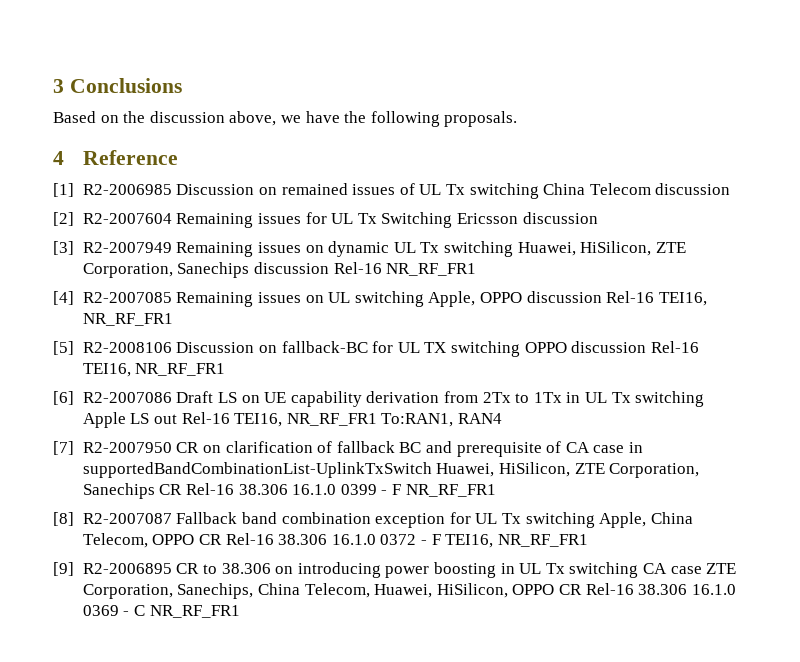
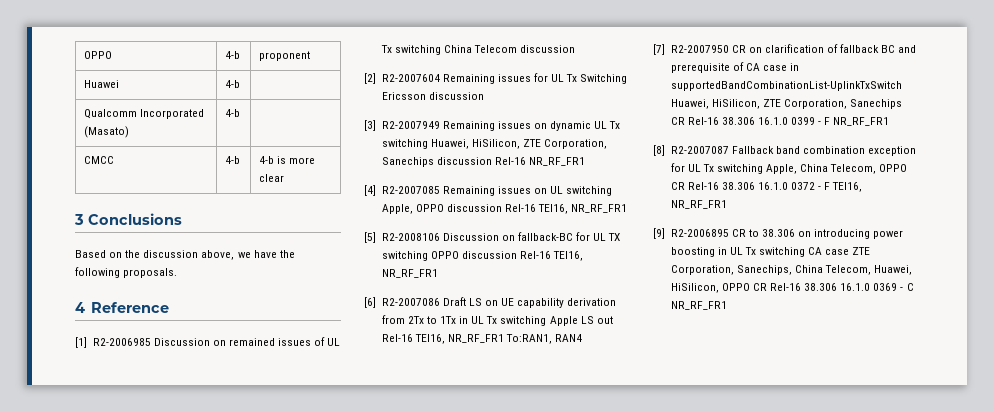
(53, 86) none -> [83,51,112,59] [224,51,240,59] [258,51,310,61] [83,80,119,88] [224,80,240,88] [83,109,204,119] [83,126,129,138] [224,109,240,117] [83,156,114,164] [224,156,240,164] [258,156,316,164] [258,174,284,182] OPPO | 4-b | proponent // Huawei | 4-b | // Qualcomm Incorporated (Masato) | 4-b | // CMCC | 4-b | 4-b is more clear //

